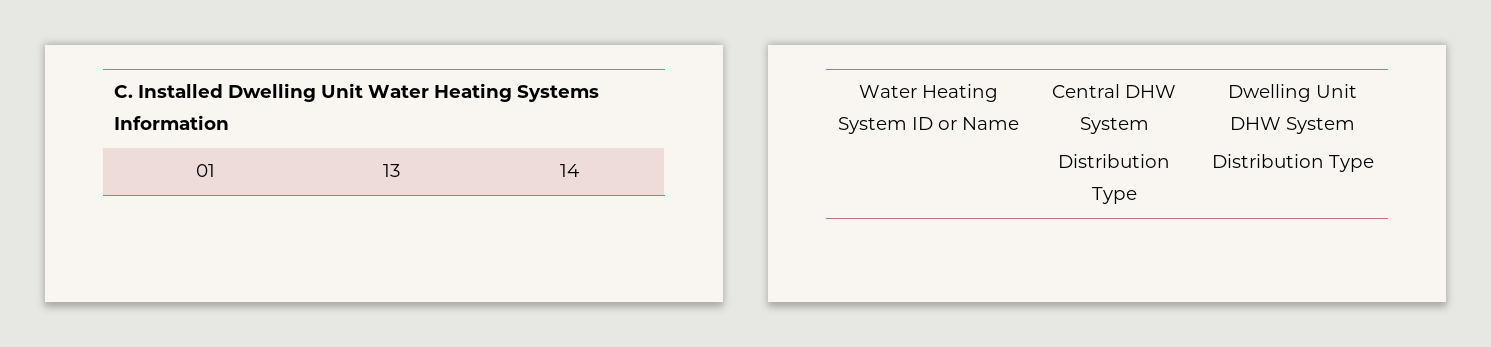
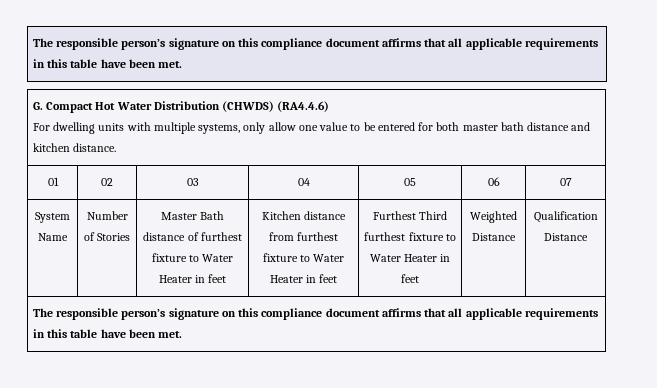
[114,83,600,102] [114,115,230,130] [196,164,215,177] [382,164,400,177] [560,164,579,177] [859,84,998,102] [838,117,1019,134] [1052,84,1176,98] [1079,117,1149,134] [1058,154,1170,168] [1091,187,1137,204] [1228,84,1357,102] [1230,117,1355,134] [1211,154,1374,172] C. Installed Dwelling Unit Water Heating Systems Information // 01 | 13 | 14 // Water Heating System ID or Name | Central DHW System // Distribution Type | Dwelling Unit DHW System // Distribution Type -> [32,38,598,50] [32,59,183,68] [32,101,330,113] [32,122,591,134] [32,143,117,152] [47,177,59,186] [101,178,114,186] [186,178,199,186] [297,178,310,186] [404,178,416,186] [487,177,500,186] [559,178,572,186] [35,212,70,223] [38,233,68,241] [86,211,128,220] [83,232,131,241] [160,211,225,220] [143,232,242,241] [151,253,234,262] [158,274,227,283] [261,211,347,220] [268,232,339,241] [262,253,345,262] [269,274,338,283] [372,211,448,220] [364,232,456,241] [369,254,451,262] [401,274,419,283] [470,211,517,223] [472,233,516,241] [533,211,598,223] [544,233,588,241] [32,308,598,320] [32,329,183,338] The responsible person’s signature on this compliance document affirms that all applicable requirements in this table have been met. // G. Compact Hot Water Distribution (CHWDS) (RA4.4.6) // For dwelling units with multiple systems, only allow one value to be entered for both master bath distance and kitchen distance. // 01 | 02 | 03 | 04 | 05 | 06 | 07 // System Name | Number of Stories | Master Bath distance of furthest fixture to Water Heater in feet | Kitchen distance from furthest fixture to Water Heater in feet | Furthest Third furthest fixture to Water Heater in feet | Weighted Distance | Qualification Distance // The responsible person’s signature on this compliance document affirms that all applicable requirements in this table have been met.

